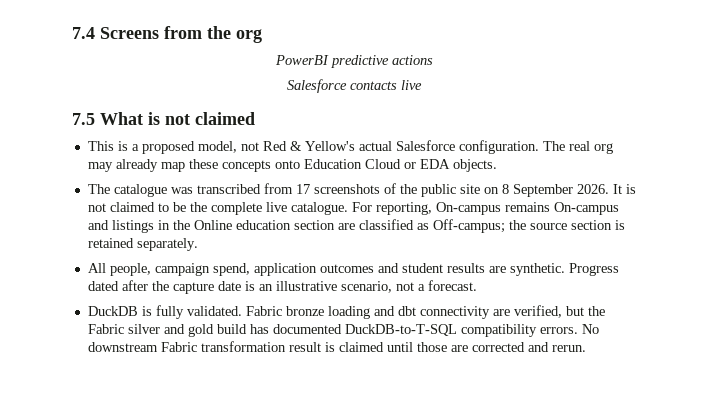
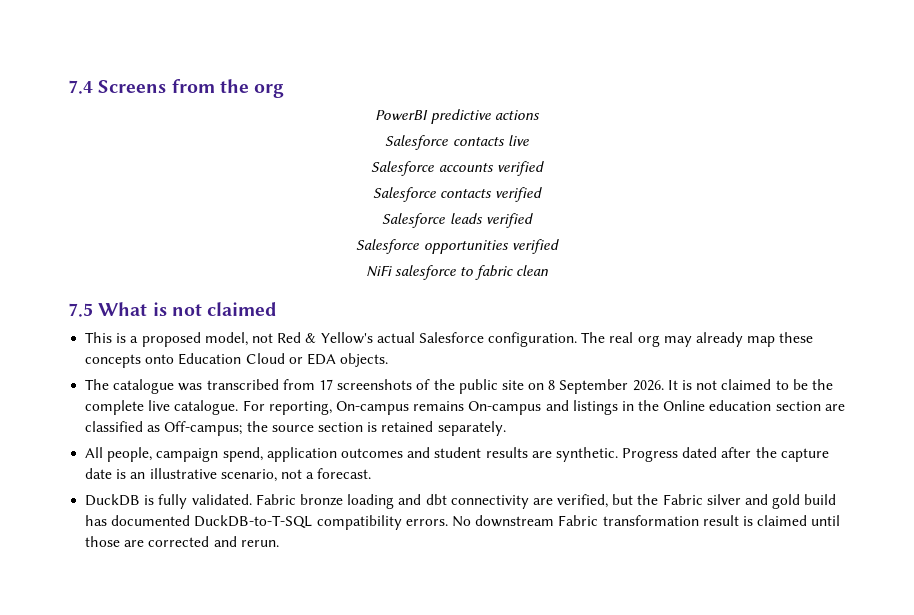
(422, 85) none -> [371,161,544,176] [372,187,543,202] [382,213,533,228] [356,239,559,254] [365,265,549,280] // Salesforce accounts verified // Salesforce contacts verified // Salesforce leads verified // Salesforce opportunities verified // NiFi salesforce to fabric clean

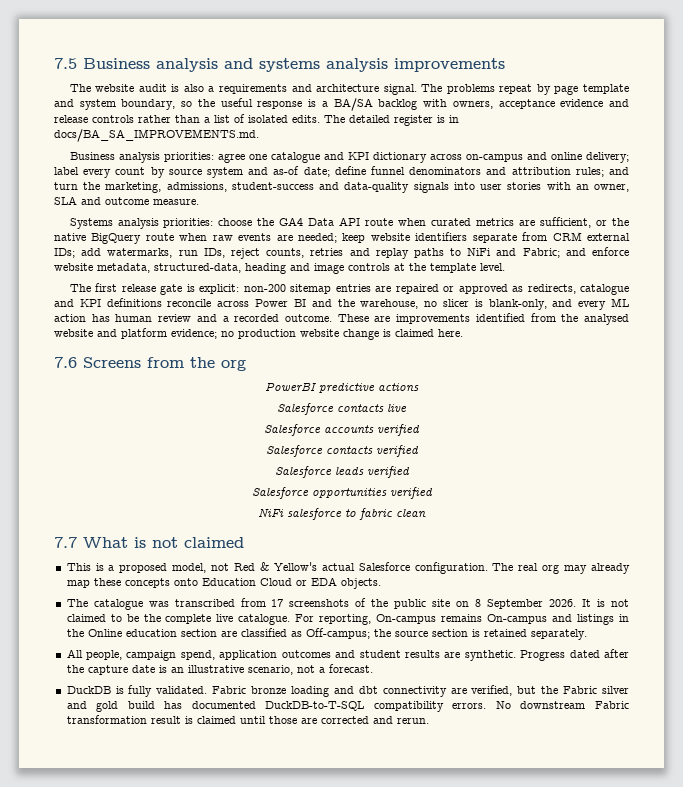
[68,80,93,94] 7.4 -> [54,58,505,72] [69,84,630,95] [54,98,629,111] [54,114,459,126] [54,129,259,142] [69,152,629,163] [54,166,629,178] [54,182,629,193] [54,196,199,205] [69,217,629,229] [54,232,631,244] [54,247,629,259] [54,263,505,274] [69,283,630,295] [54,298,629,310] [54,313,629,325] [54,328,463,340] [54,357,77,368] 7.5 Business analysis and systems analysis improvements // The website audit is also a requirements and architecture signal. The problems repeat by page template and system boundary, so the useful response is a BA/SA backlog with owners, acceptance evidence and release controls rather than a list of isolated edits. The detailed register is in docs/BA_SA_IMPROVEMENTS.md. // Business analysis priorities: agree one catalogue and KPI dictionary across on-campus and online delivery; label every count by source system and as-of date; define funnel denominators and attribution rules; and turn the marketing, admissions, student-success and data-quality signals into user stories with an owner, SLA and outcome measure. // Systems analysis priorities: choose the GA4 Data API route when curated metrics are sufficient, or the native BigQuery route when raw events are needed; keep website identifiers separate from CRM external IDs; add watermarks, run IDs, reject counts, retries and replay paths to NiFi and Fabric; and enforce website metadata, structured-data, heading and image controls at the template level. // The first release gate is explicit: non-200 sitemap entries are repaired or approved as redirects, catalogue and KPI definitions reconcile across Power BI and the warehouse, no slicer is blank-only, and every ML action has human review and a recorded outcome. These are improvements identified from the analysed website and platform evidence; no production website change is claimed here. // 7.6
[68,303,93,317] 7.5 -> [54,537,77,548] 7.7

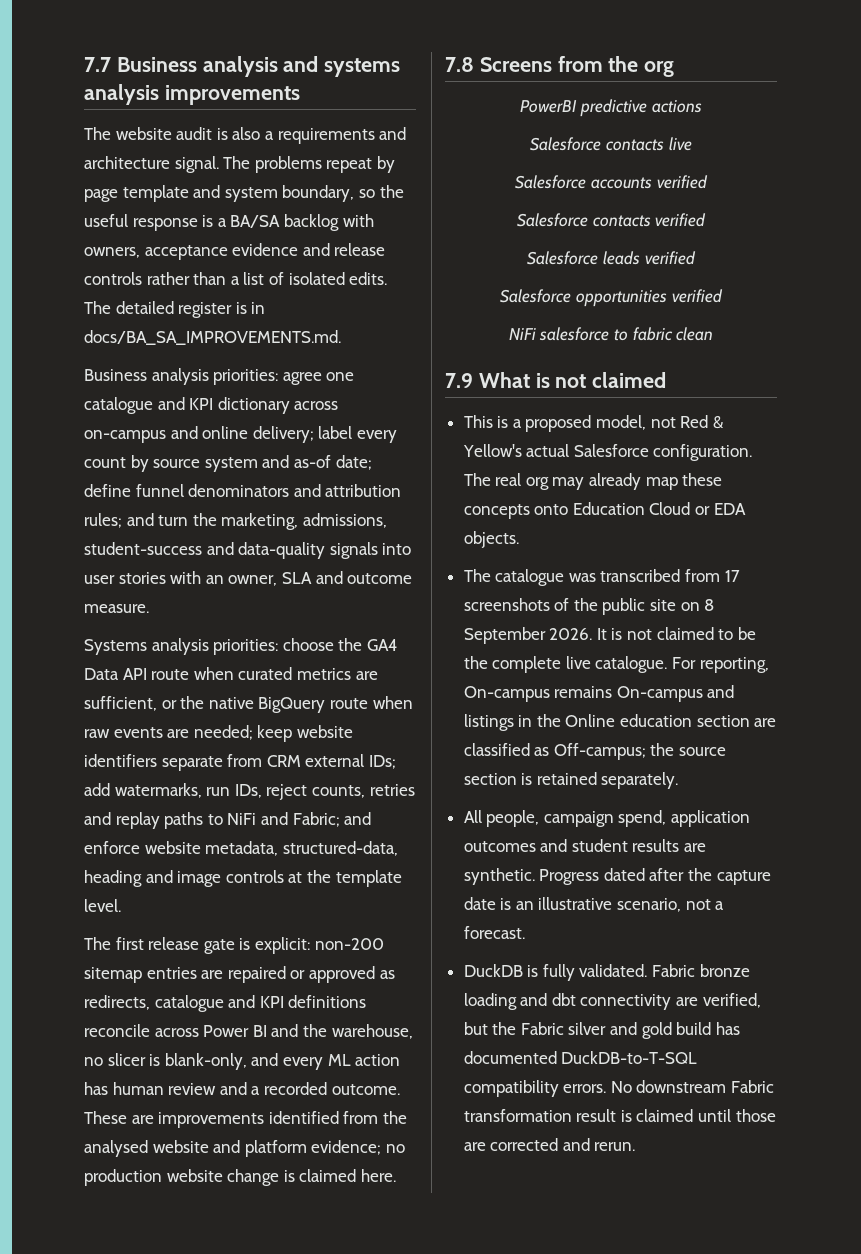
[54,58,77,69] 7.5 -> [84,57,111,72] 7.7
[54,357,77,368] 7.6 -> [445,57,474,72] 7.8
[54,537,77,548] 7.7 -> [445,373,473,388] 7.9

